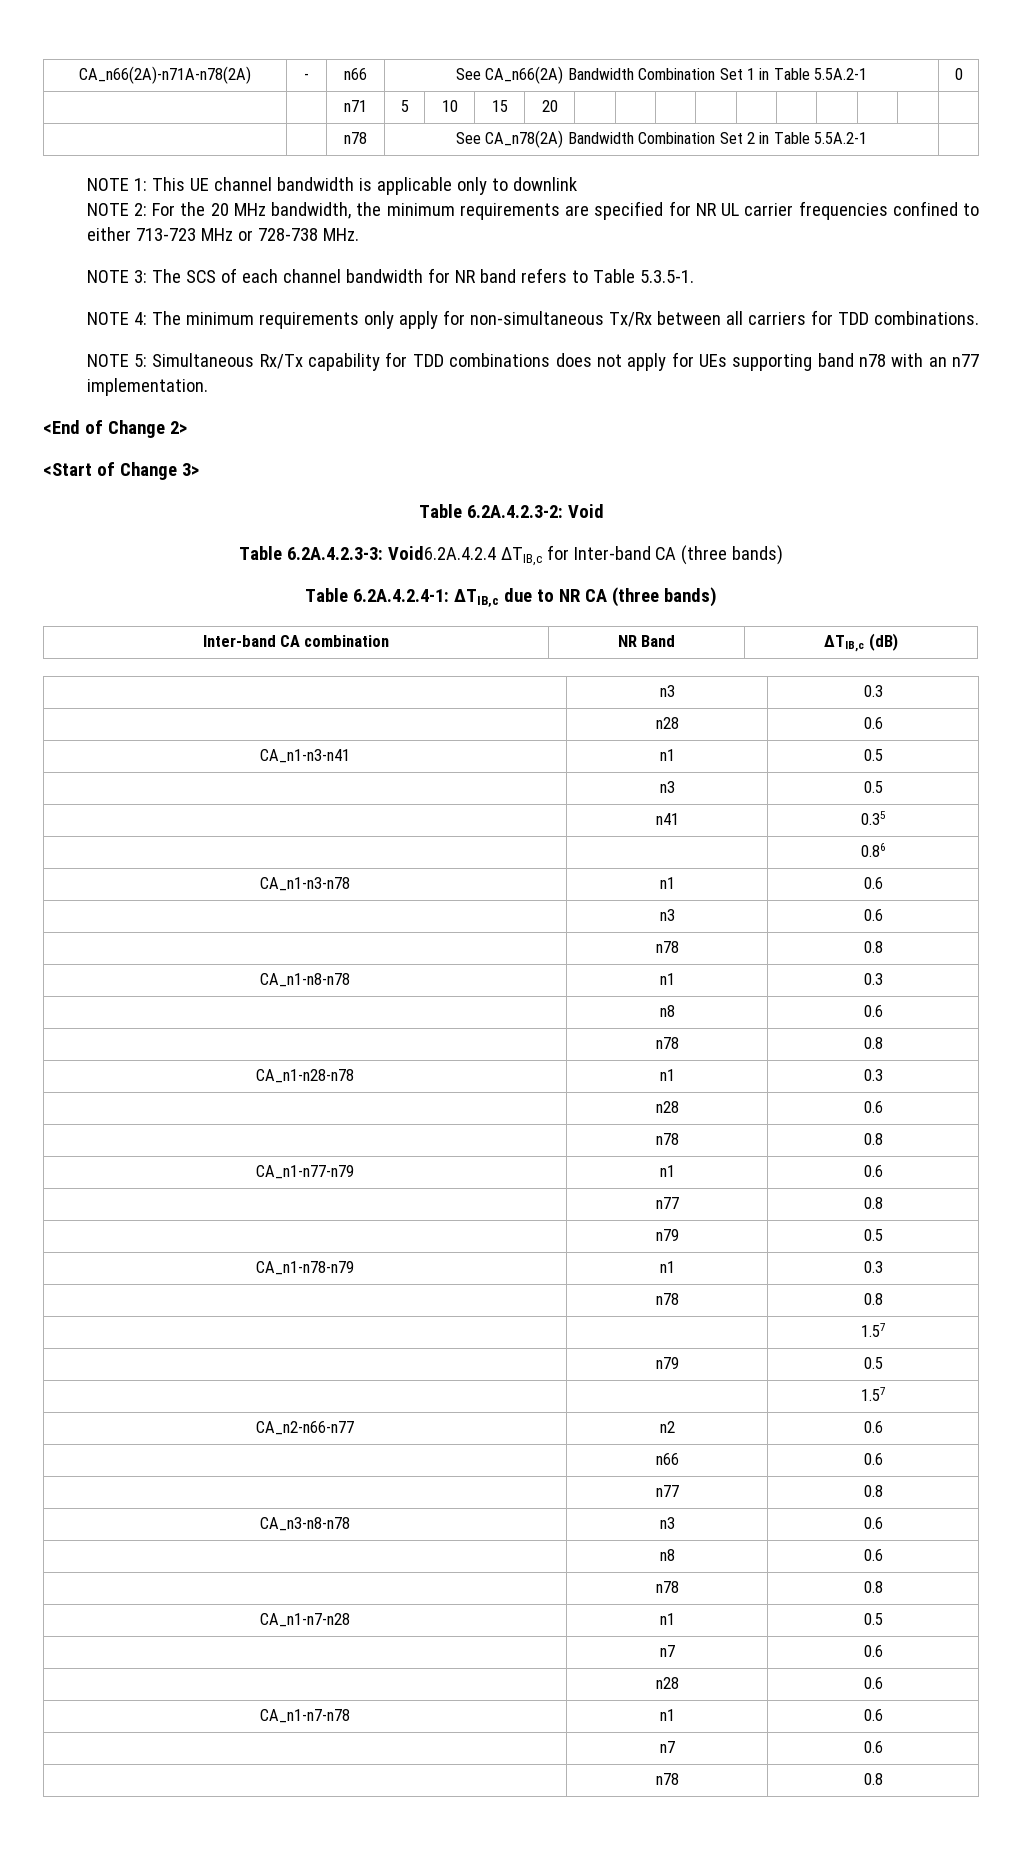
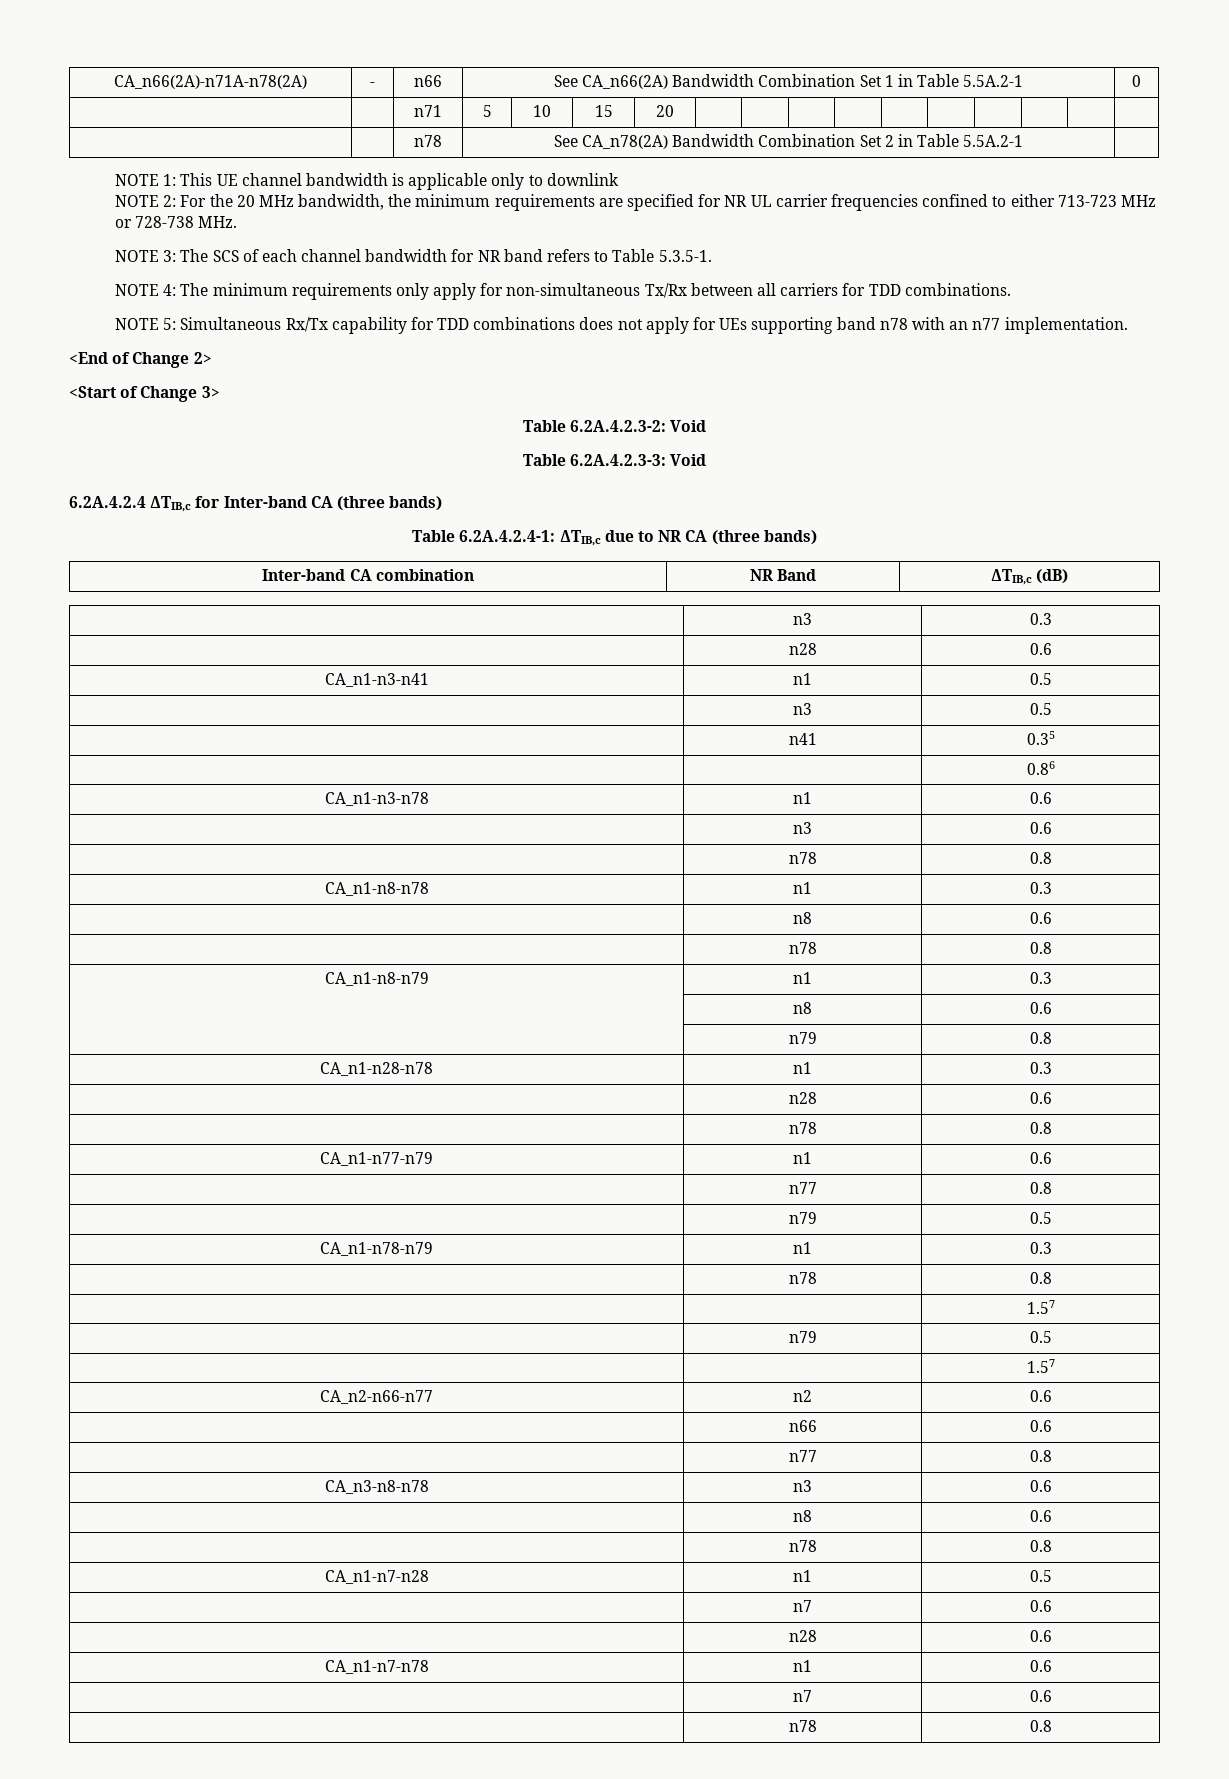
[387,546,496,560] Void6.2A.4.2.4 -> [670,454,707,466] [69,496,146,508] Void // 6.2A.4.2.4
(883, 1043) none -> [324,972,429,986] [793,972,812,984] [1029,972,1052,984] [793,1002,812,1014] [1029,1002,1052,1014] [788,1032,817,1044] [1029,1032,1052,1044] // CA_n1-n8-n79 | n1 | 0.3 // | n8 | 0.6 // | n79 | 0.8

